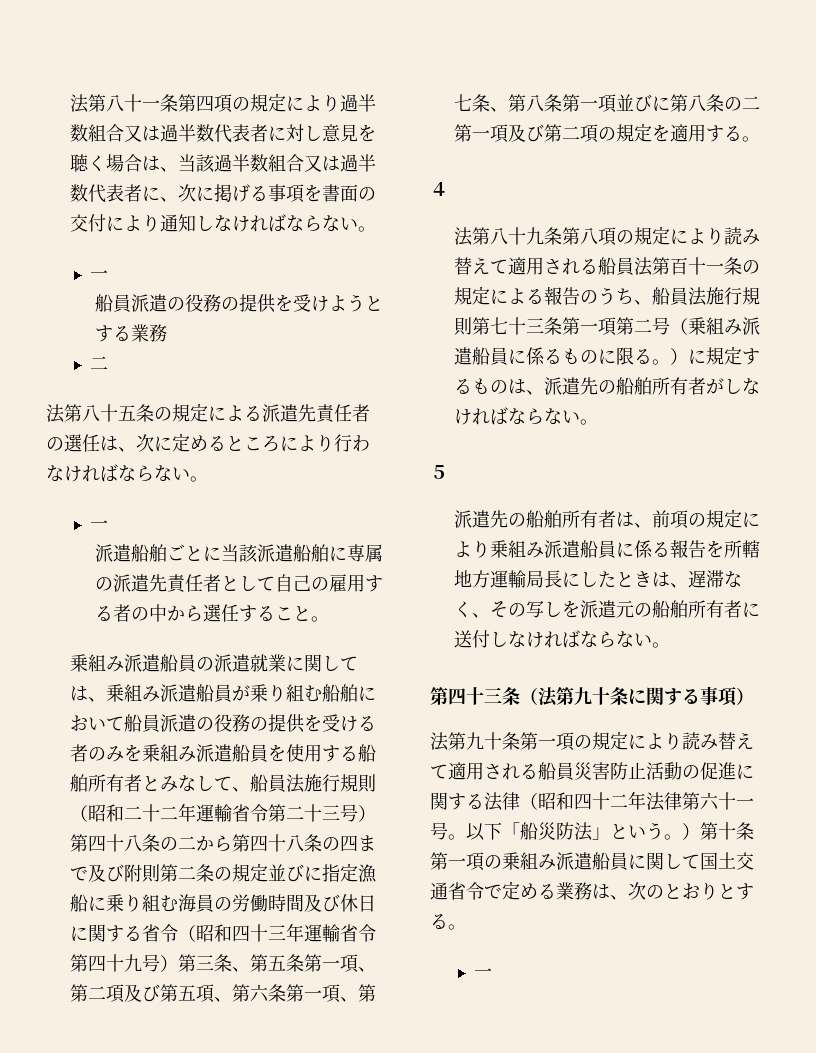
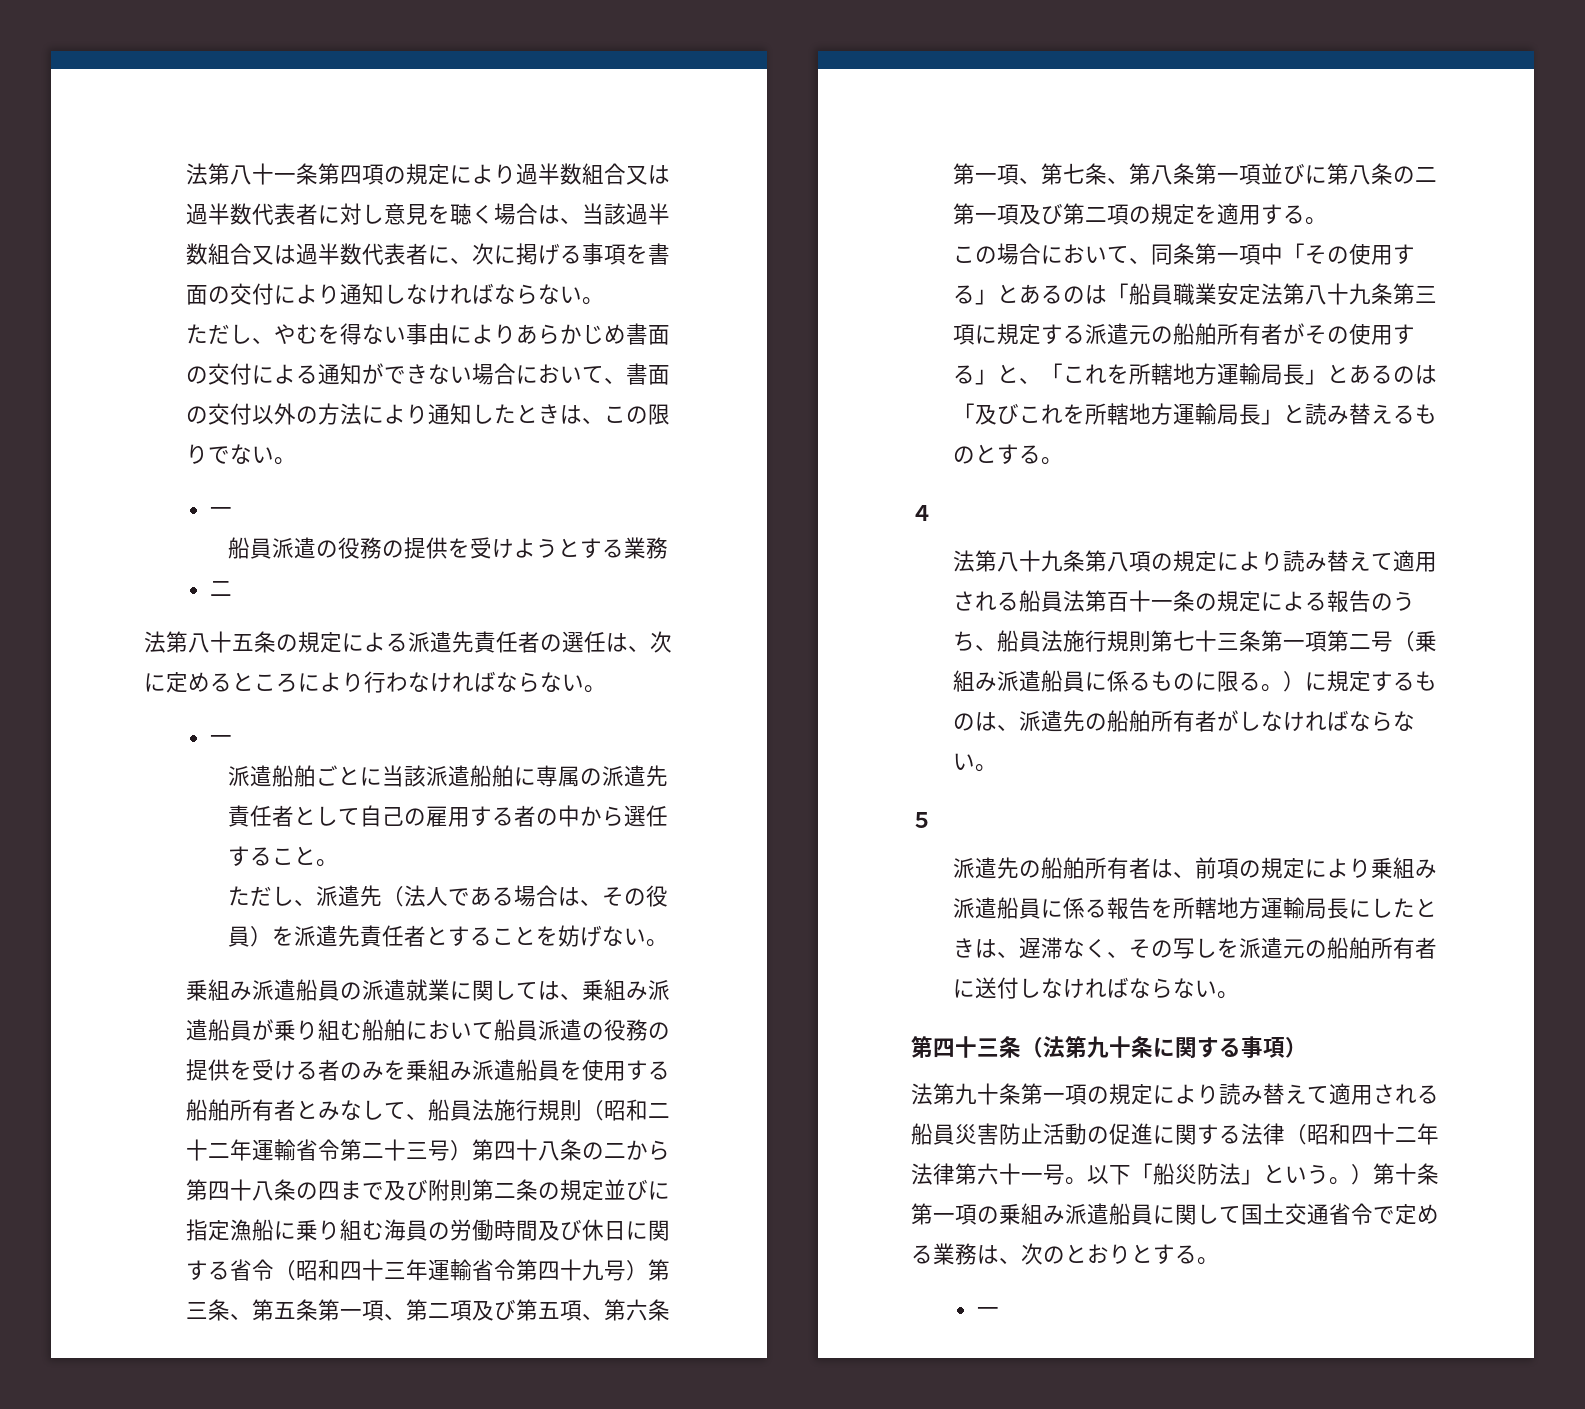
(377, 229) none -> [185,323,670,345] [185,363,670,385] [185,403,670,425] [185,444,296,465] // ただし、やむを得ない事由によりあらかじめ書面の交付による通知ができない場合において、書面の交付以外の方法により通知したときは、この限りでない。
(329, 619) none -> [227,885,668,907] [227,925,668,947] // ただし、派遣先（法人である場合は、その役員）を派遣先責任者とすることを妨げない。
(761, 139) none -> [952,243,1415,265] [952,283,1437,305] [952,323,1415,345] [952,363,1437,385] [952,403,1437,425] [952,444,1063,465] // この場合において、同条第一項中「その使用する」とあるのは「船員職業安定法第八十九条第三項に規定する派遣元の船舶所有者がその使用する」と、「これを所轄地方運輸局長」とあるのは「及びこれを所轄地方運輸局長」と読み替えるものとする。

